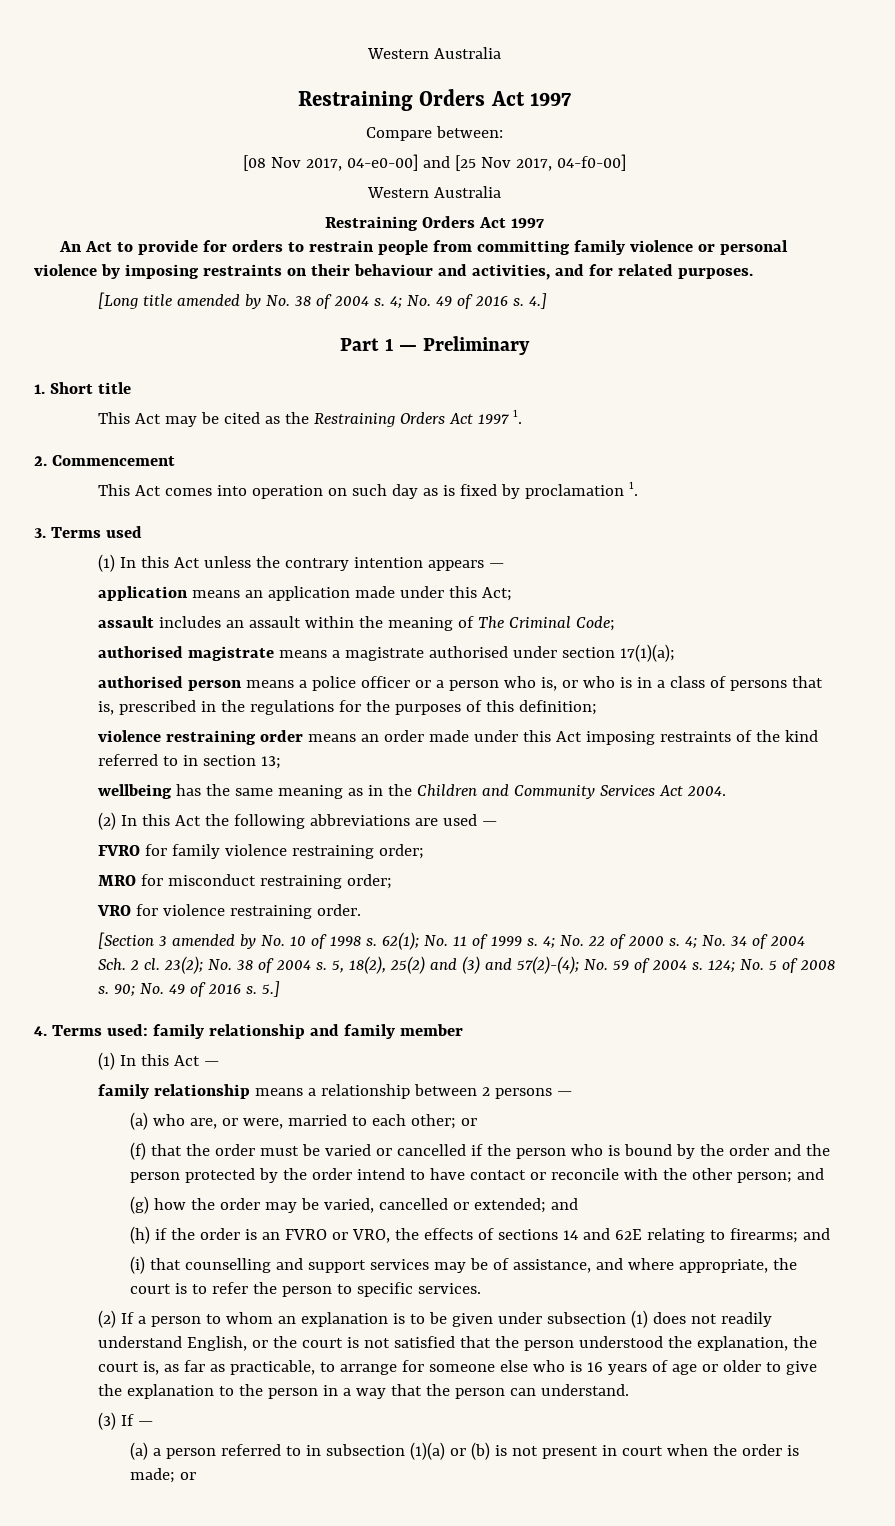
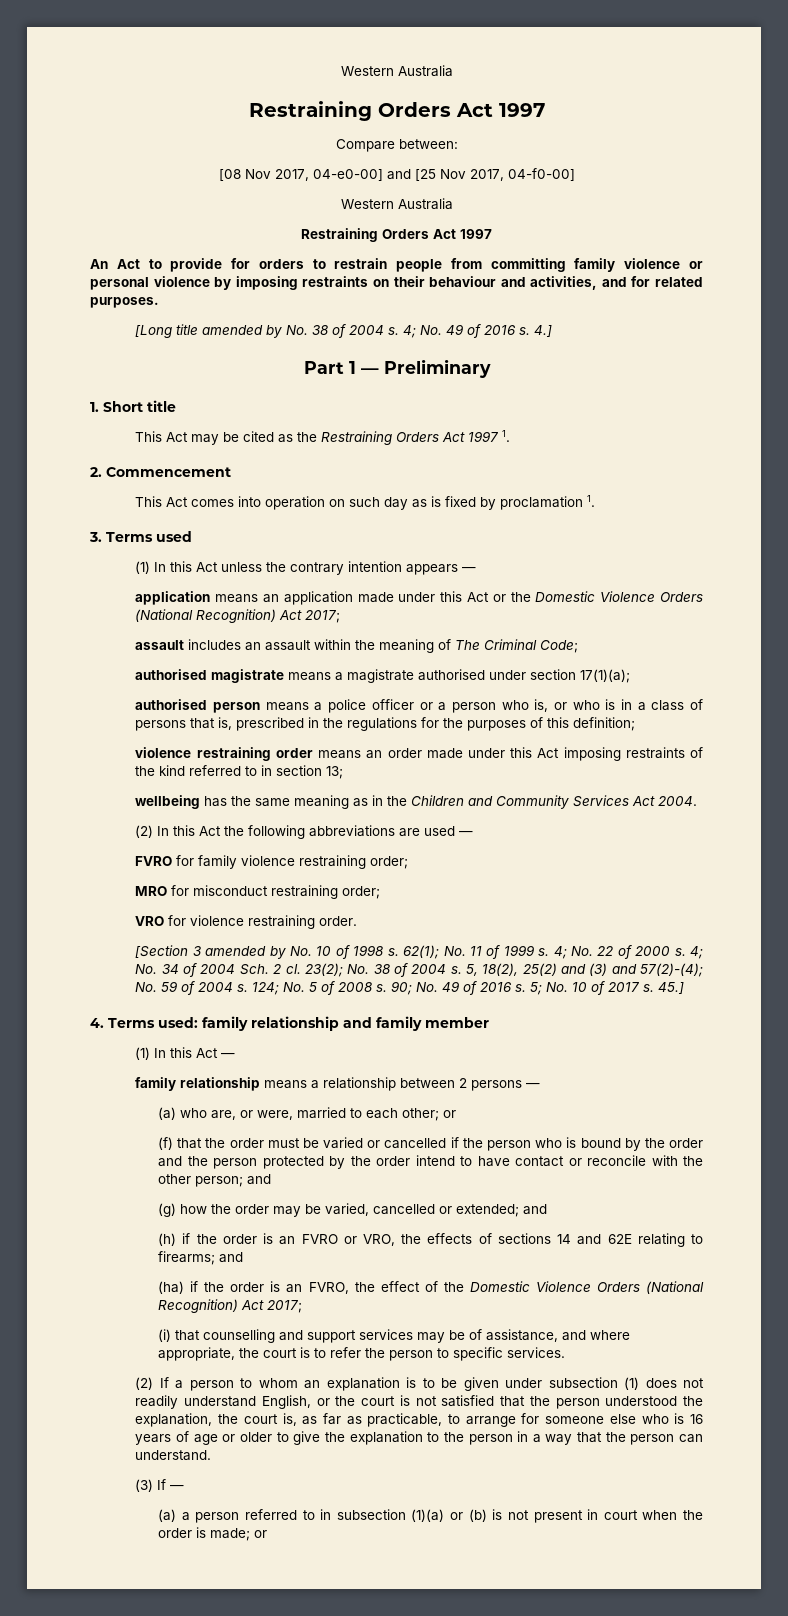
[481,587,512,601] Act; -> [467,591,703,602] [135,609,341,623] Act or the Domestic Violence Orders (National Recognition) Act 2017;
[261,981,280,997] 5.] -> [530,981,685,995] 5; No. 10 of 2017 s. 45.]
(830, 1234) none -> [158,1281,704,1294] [158,1299,303,1313] // (ha) if the order is an FVRO, the effect of the Domestic Violence Orders (National Recognition) Act 2017;

